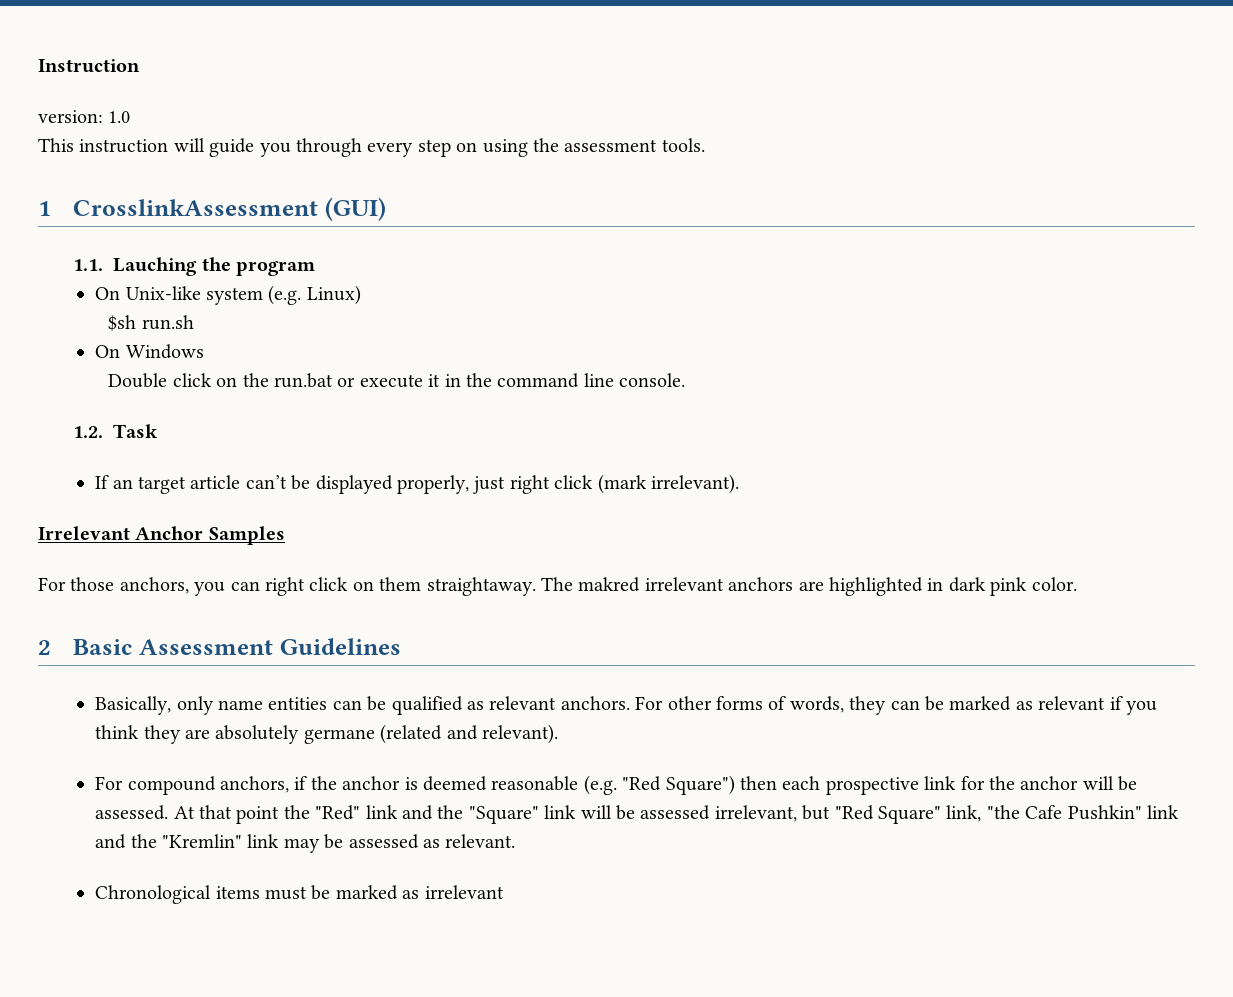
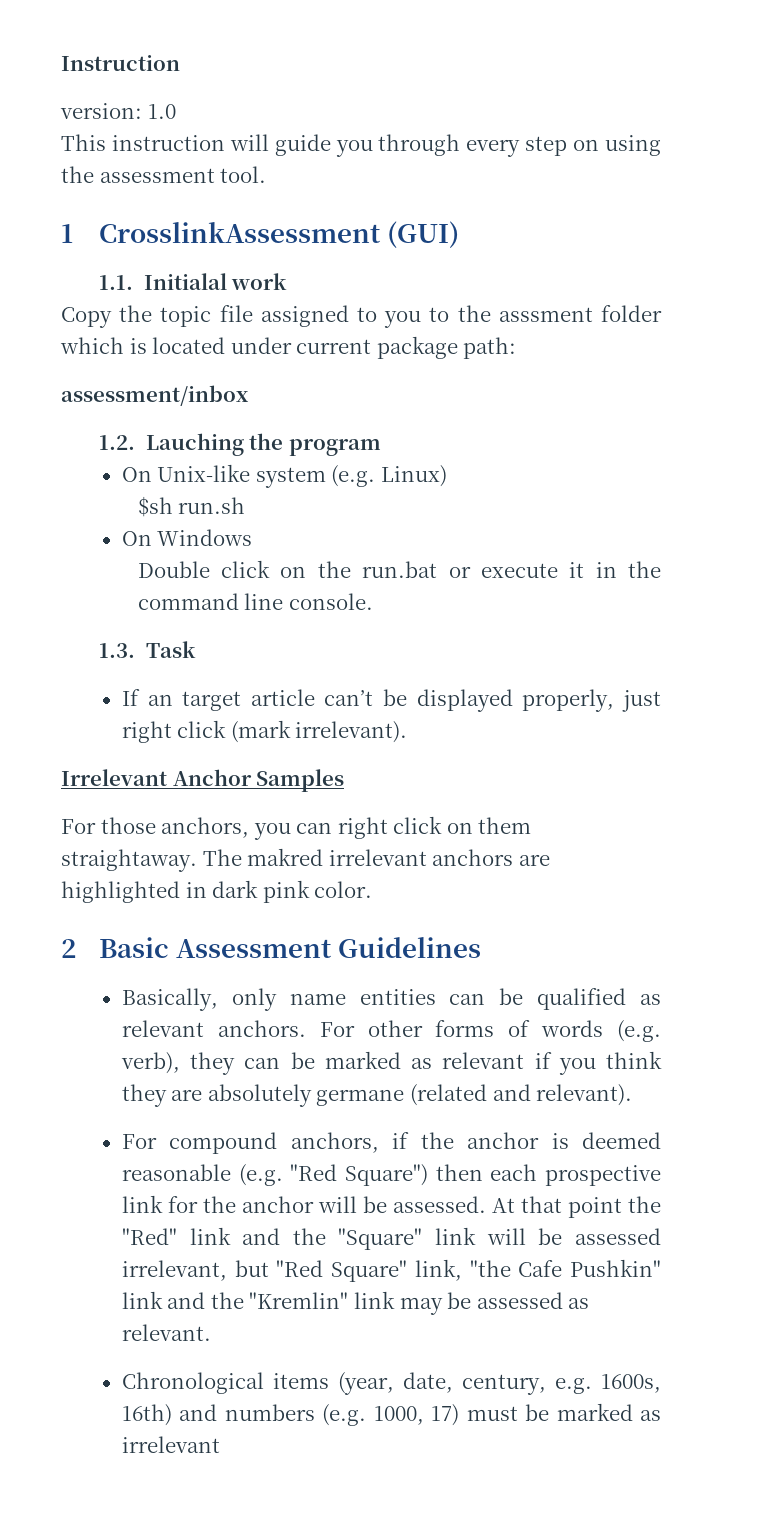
[661,138,705,152] tools. -> [220,166,267,183] tool.
(104, 265) none -> [143,273,288,290] [61,305,662,328] [60,336,517,359] [61,385,249,406] [99,435,136,450] Initialal work // Copy the topic file assigned to you to the asssment folder which is located under current package path: // assessment/inbox // 1.2.
[73,426,104,438] 1.2. -> [99,643,136,658] 1.3.
[789,696,844,713] words, -> [541,1020,661,1042] [120,1052,180,1074] words (e.g. verb),
(260, 892) none -> [337,1372,661,1395] [121,1404,460,1426] (year, date, century, e.g. 1600s, 16th) and numbers (e.g. 1000, 17)

